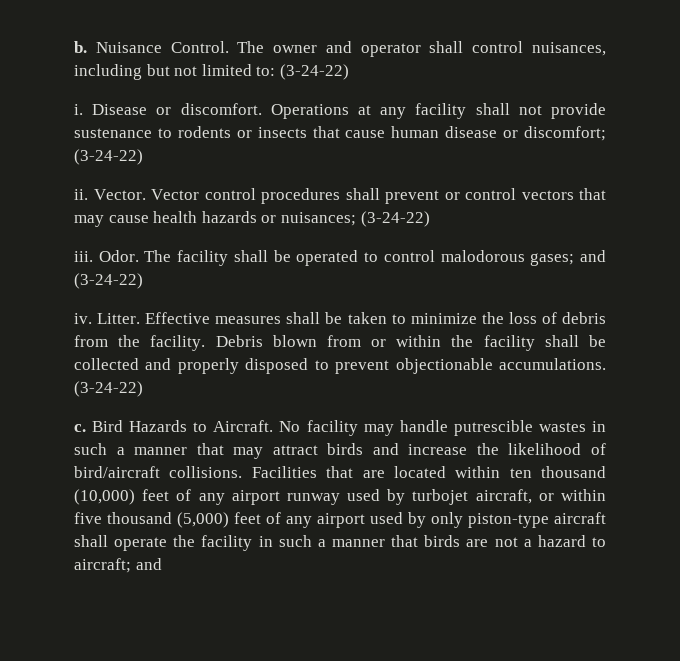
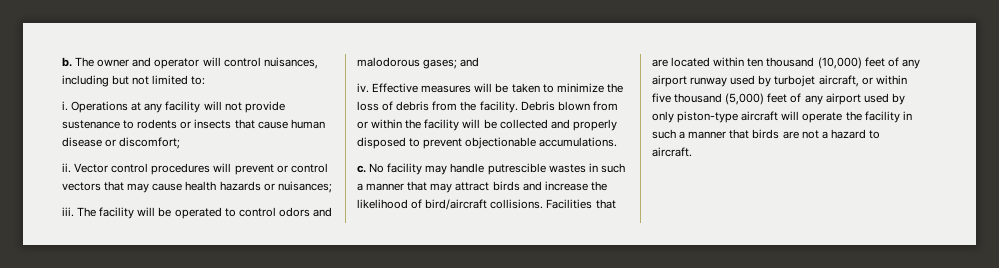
[95,41,229,53] Nuisance Control. -> (72, 62) none
[429,41,464,53] shall -> [202,57,221,66] will
[279,64,349,80] (3-24-22) -> (206, 80) none
[92,103,262,115] Disease or discomfort. -> (68, 106) none
[475,103,510,115] shall -> [203,101,222,110] will
[74,149,143,165] (3-24-22) -> (181, 143) none
[93,189,146,200] Vector. -> (71, 168) none
[345,188,380,200] shall -> [213,163,232,172] will
[360,211,430,227] (3-24-22) -> (332, 187) none
[98,250,139,262] Odor. -> (74, 212) none
[233,250,268,262] shall -> [137,207,156,216] will
(435, 256) none -> [278,207,332,217] odors and
[74,273,143,289] (3-24-22) -> (480, 62) none
[97,313,141,324] Litter. -> (369, 88) none
[286,312,321,324] shall -> [474,83,493,92] will
[544,335,579,347] shall -> [462,119,481,128] will
[74,381,143,397] (3-24-22) -> (618, 142) none
[92,420,274,432] Bird Hazards to Aircraft. -> (366, 169) none
[74,535,108,547] shall -> [781,111,800,120] will
[74,558,162,573] aircraft; and -> [652,147,692,157] aircraft.

